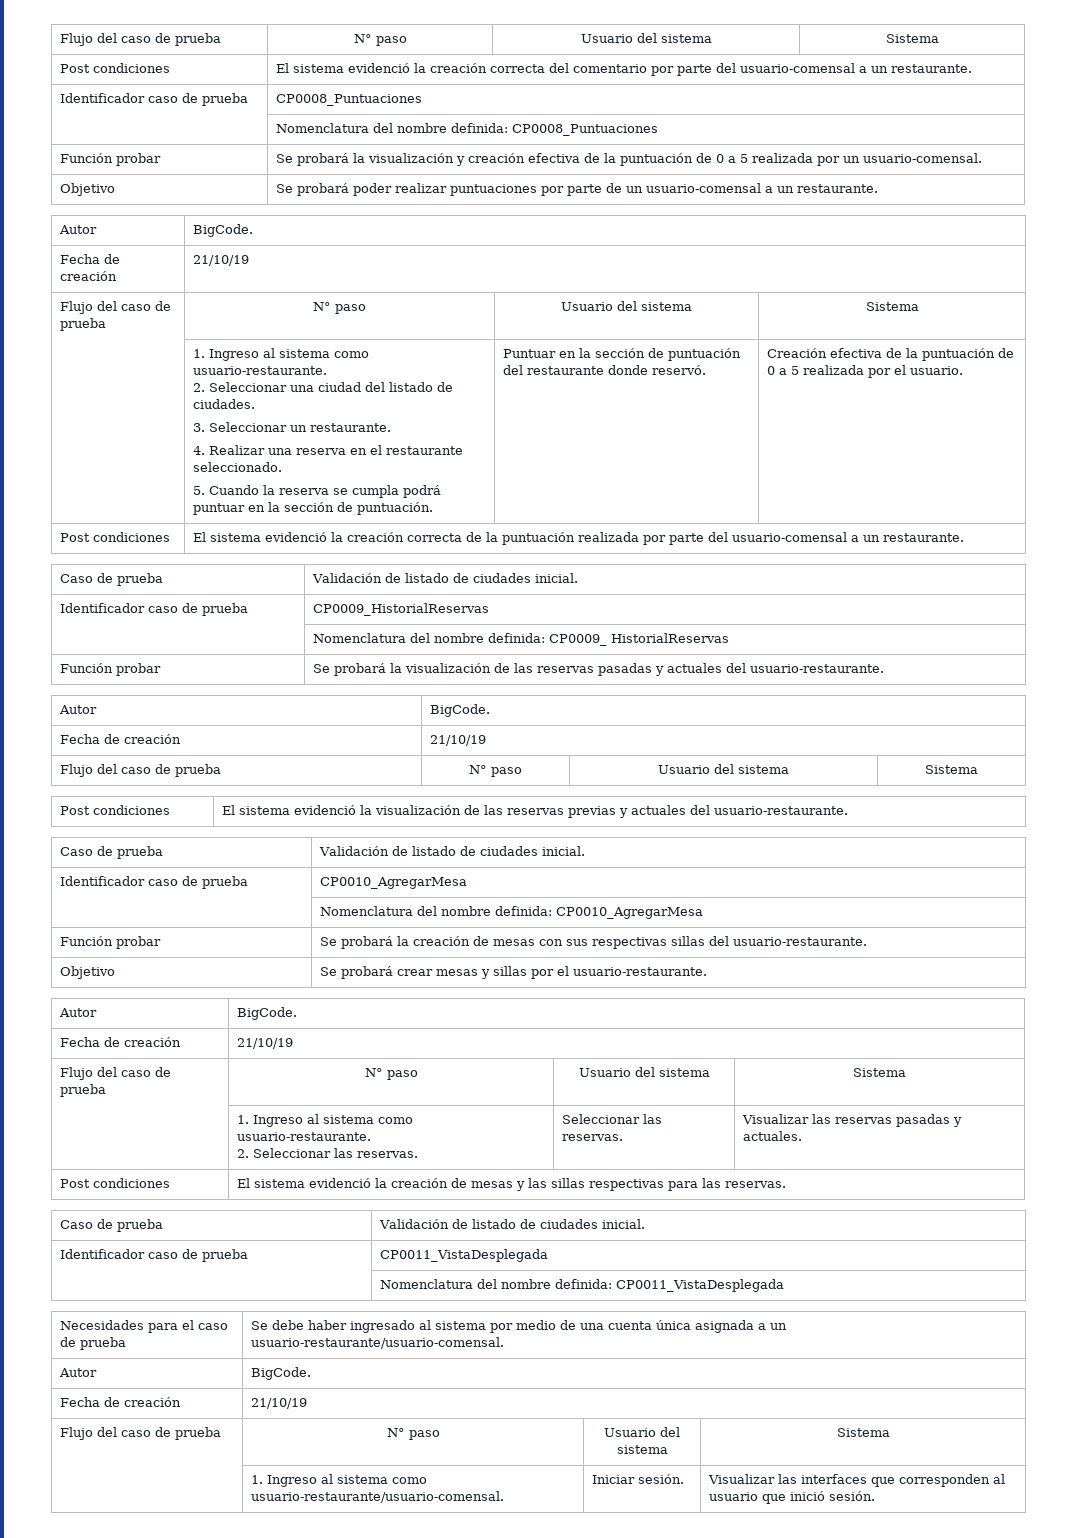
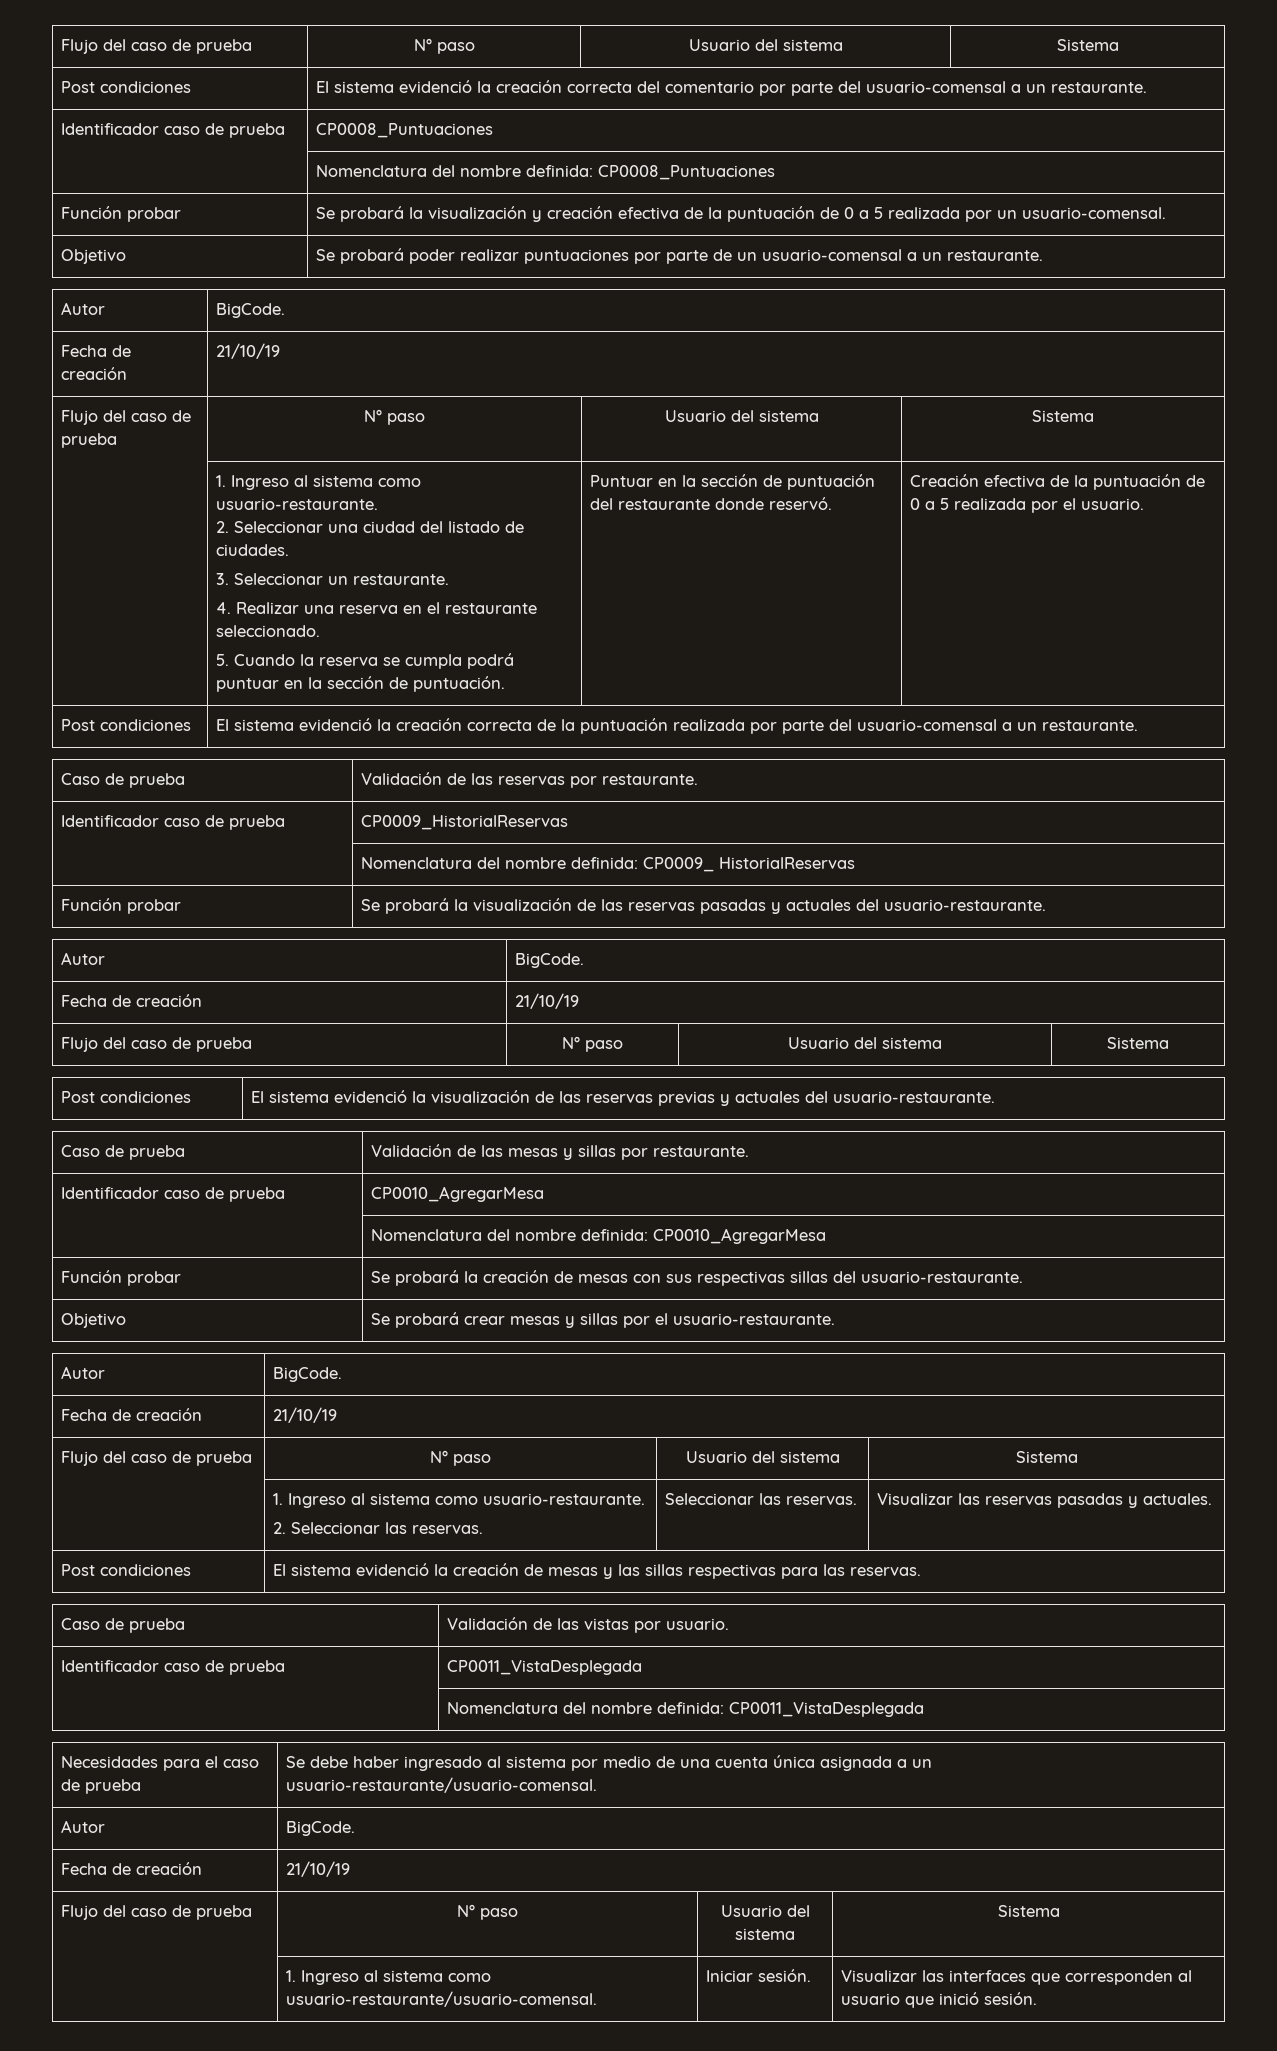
[405,573,579,583] listado de ciudades inicial. -> [471,773,699,788] las reservas por restaurante.
[412,846,586,856] listado de ciudades inicial. -> [481,1145,750,1160] las mesas y sillas por restaurante.
[472,1219,646,1229] listado de ciudades inicial. -> [557,1618,730,1633] las vistas por usuario.

